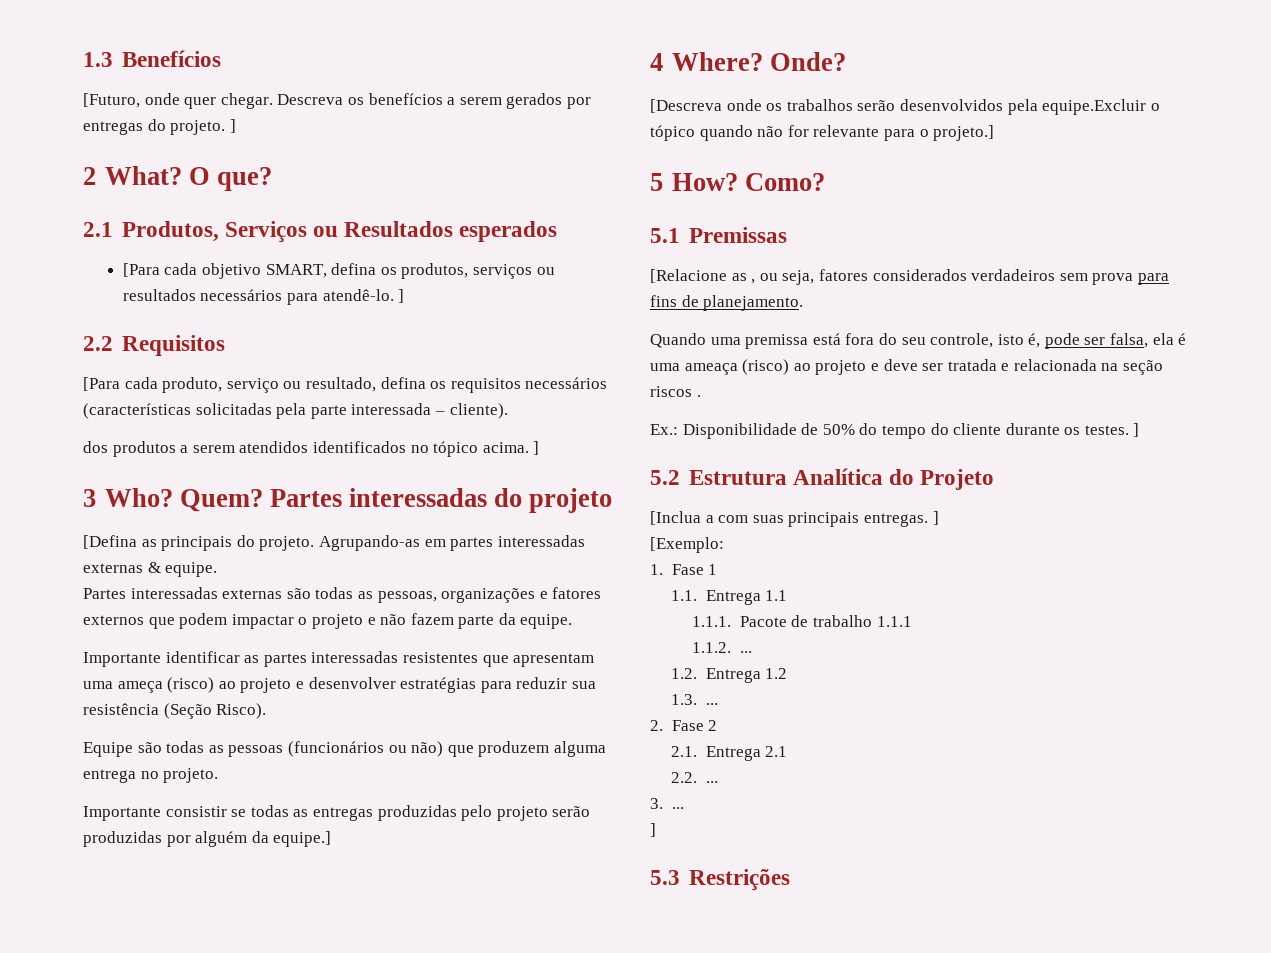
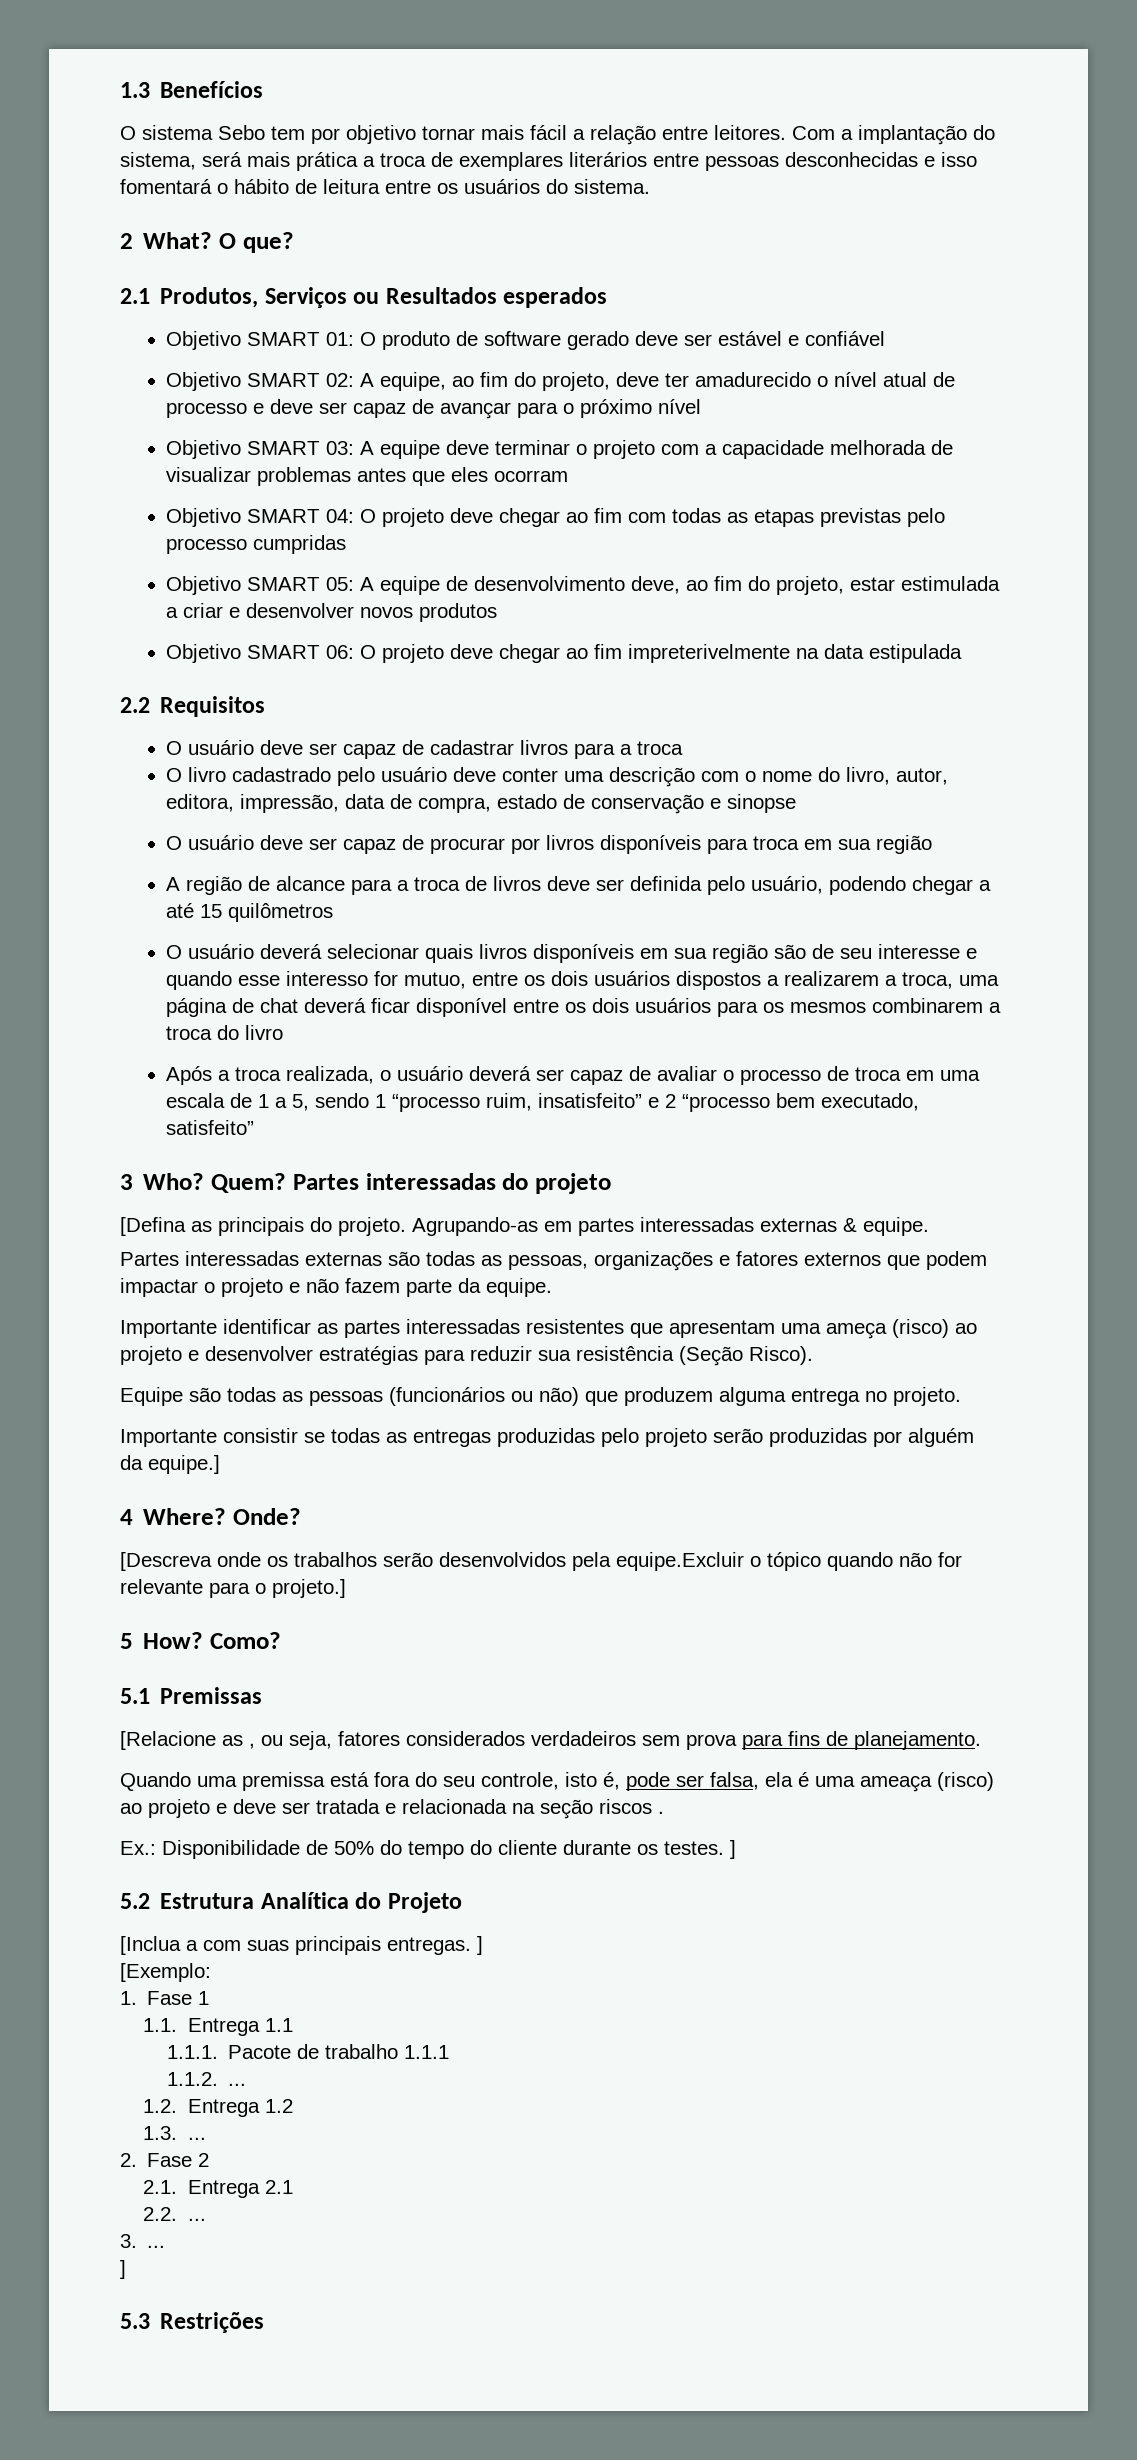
[83,93,591,109] [83,119,236,135] [Futuro, onde quer chegar. Descreva os benefícios a serem gerados por entregas do projeto. ] -> [120,125,995,145] [120,152,977,171] [120,179,650,194] O sistema Sebo tem por objetivo tornar mais fácil a relação entre leitores. Com a implantação do sistema, será mais prática a troca de exemplares literários entre pessoas desconhecidas e isso fomentará o hábito de leitura entre os usuários do sistema.
[122,263,555,279] [122,289,405,305] [83,335,225,356] [83,377,608,393] [83,403,508,419] [83,441,540,457] [Para cada objetivo SMART, defina os produtos, serviços ou resultados necessários para atendê-lo. ] // 2.2 Requisitos // [Para cada produto, serviço ou resultado, defina os requisitos necessários (características solicitadas pela parte interessada – cliente). // dos produtos a serem atendidos identificados no tópico acima. ] -> [165,331,885,350] [165,372,955,391] [165,399,701,419] [165,440,953,459] [165,467,568,486] [165,508,945,527] [165,535,346,554] [165,576,1000,595] [165,603,497,622] [165,644,962,663] [120,696,266,717] [165,740,683,759] [165,767,948,787] [165,794,796,814] [165,835,932,854] [165,876,991,895] [165,903,333,922] [165,944,977,963] [165,971,999,990] [165,998,1001,1017] [165,1025,283,1040] [165,1066,980,1085] [165,1093,919,1112] [165,1120,254,1135] Objetivo SMART 01: O produto de software gerado deve ser estável e confiável // Objetivo SMART 02: A equipe, ao fim do projeto, deve ter amadurecido o nível atual de processo e deve ser capaz de avançar para o próximo nível // Objetivo SMART 03: A equipe deve terminar o projeto com a capacidade melhorada de visualizar problemas antes que eles ocorram // Objetivo SMART 04: O projeto deve chegar ao fim com todas as etapas previstas pelo processo cumpridas // Objetivo SMART 05: A equipe de desenvolvimento deve, ao fim do projeto, estar estimulada a criar e desenvolver novos produtos // Objetivo SMART 06: O projeto deve chegar ao fim impreterivelmente na data estipulada // 2.2 Requisitos // O usuário deve ser capaz de cadastrar livros para a troca // O livro cadastrado pelo usuário deve conter uma descrição com o nome do livro, autor, editora, impressão, data de compra, estado de conservação e sinopse // O usuário deve ser capaz de procurar por livros disponíveis para troca em sua região // A região de alcance para a troca de livros deve ser definida pelo usuário, podendo chegar a até 15 quilômetros // O usuário deverá selecionar quais livros disponíveis em sua região são de seu interesse e quando esse interesso for mutuo, entre os dois usuários dispostos a realizarem a troca, uma página de chat deverá ficar disponível entre os dois usuários para os mesmos combinarem a troca do livro // Após a troca realizada, o usuário deverá ser capaz de avaliar o processo de troca em uma escala de 1 a 5, sendo 1 “processo ruim, insatisfeito” e 2 “processo bem executado, satisfeito”

